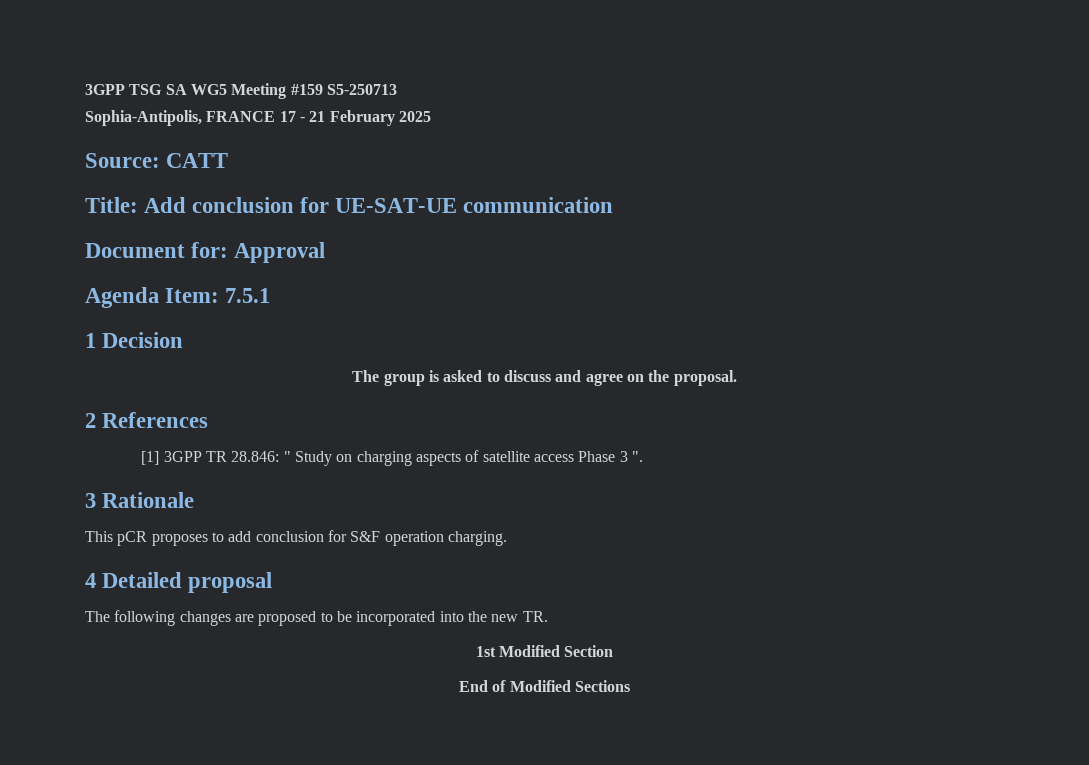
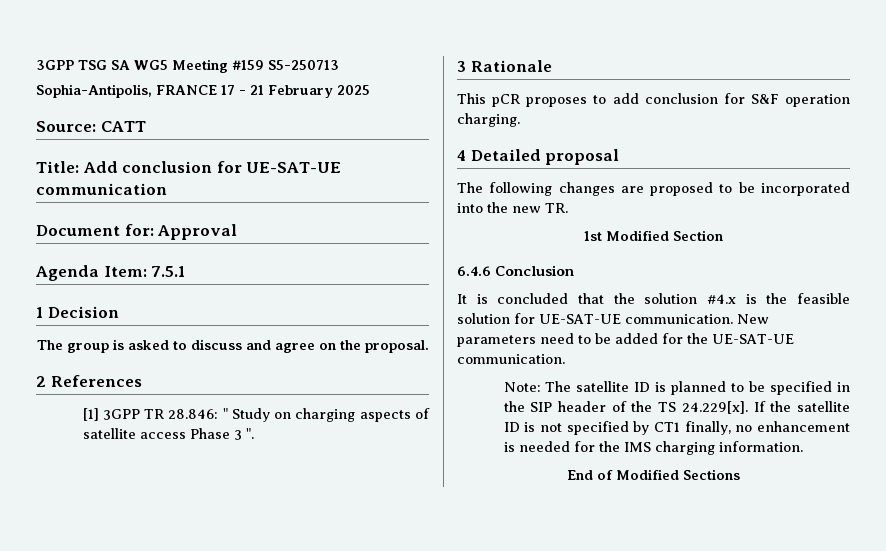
(614, 651) none -> [457,265,575,276] [457,293,850,304] [457,313,769,324] [457,333,794,347] [457,354,565,364] [503,381,851,395] [503,401,850,414] [503,421,850,435] [503,441,803,455] // 6.4.6 Conclusion // It is concluded that the solution #4.x is the feasible solution for UE-SAT-UE communication. New parameters need to be added for the UE-SAT-UE communication. // Note: The satellite ID is planned to be specified in the SIP header of the TS 24.229[x]. If the satellite ID is not specified by CT1 finally, no enhancement is needed for the IMS charging information.

